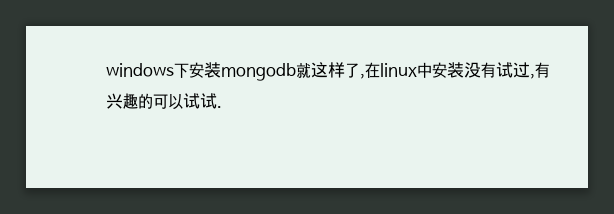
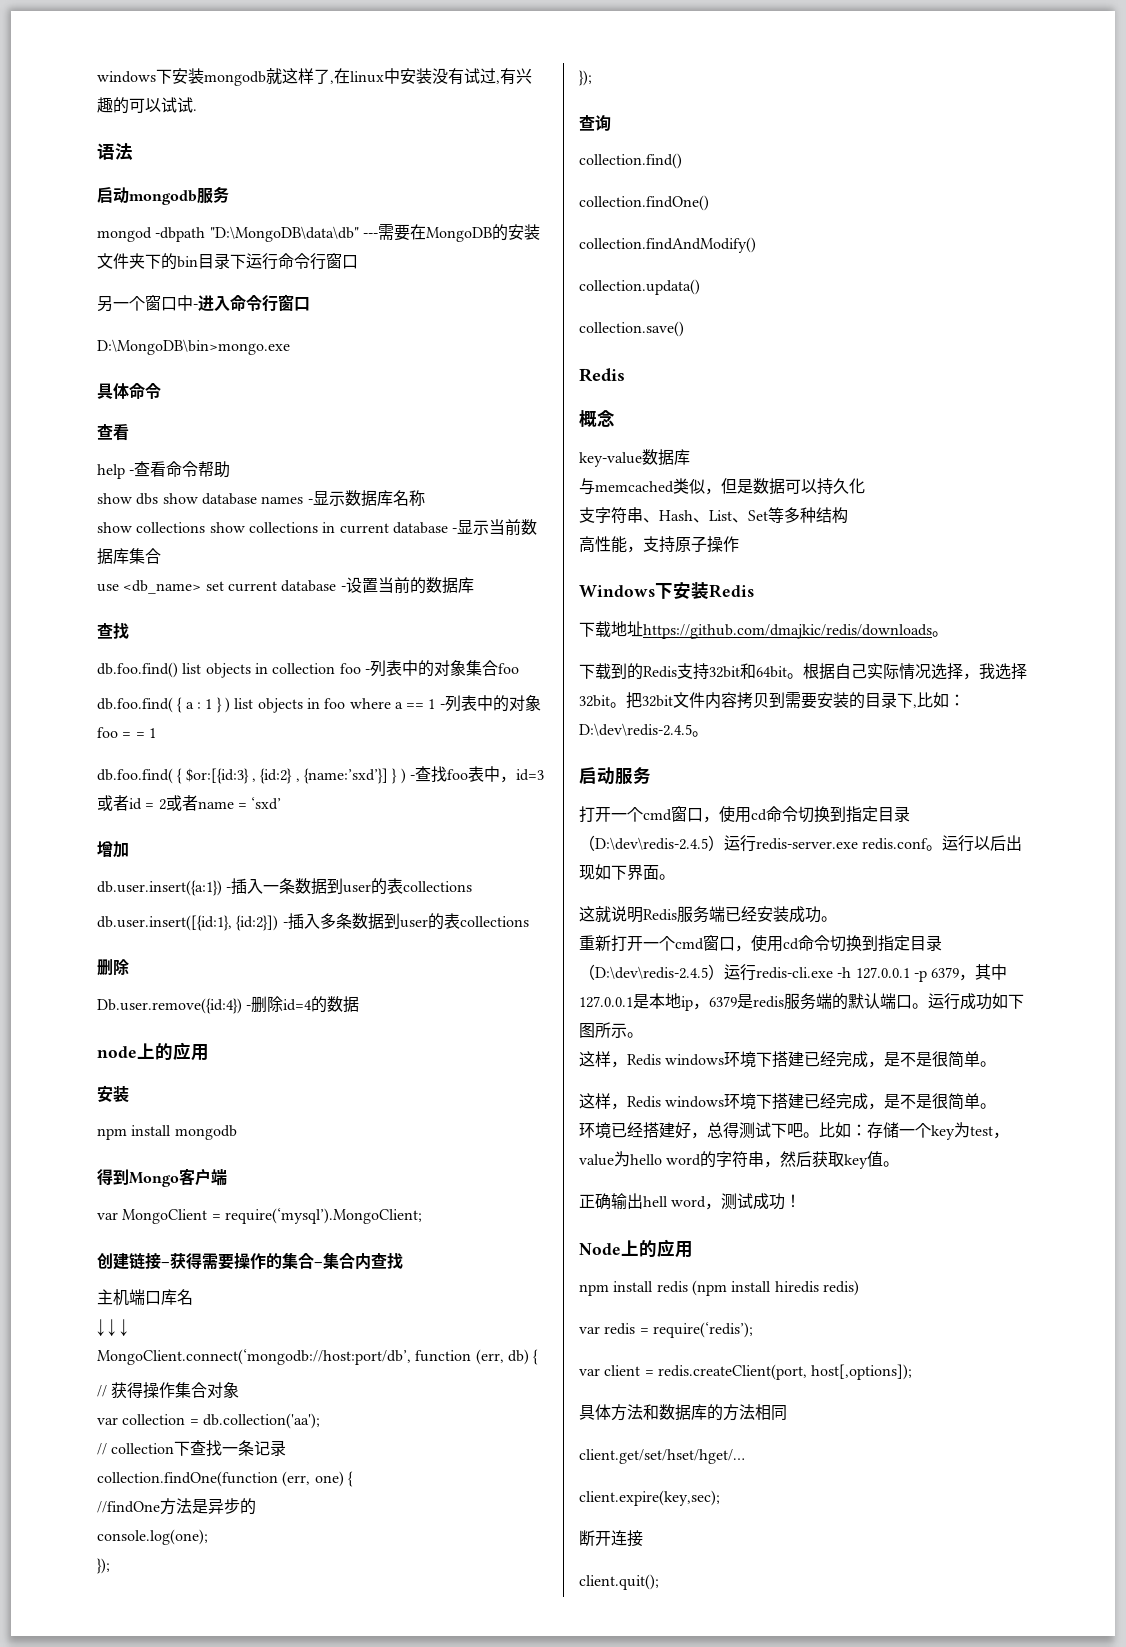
(222, 107) none -> [97,143,133,160] [97,186,229,205] [97,224,540,242] [97,253,358,270] [97,294,310,312] [97,339,290,355] [97,383,161,399] [97,424,129,441] [97,461,231,479] [97,490,425,507] [97,519,538,536] [97,548,161,565] [97,577,474,594] [97,623,129,639] [97,660,519,678] [97,695,541,713] [97,727,156,738] [97,766,544,784] [97,795,282,811] [97,841,129,858] [97,878,473,896] [97,913,529,931] [97,959,129,976] [97,996,360,1014] [97,1042,209,1061] [97,1085,129,1103] [97,1125,237,1140] [97,1168,227,1187] [97,1208,422,1224] [97,1252,403,1270] [97,1289,193,1306] [97,1319,127,1336] [97,1349,539,1365] [97,1382,240,1399] [97,1413,320,1429] [97,1440,287,1456] [97,1471,353,1487] [97,1498,256,1515] [97,1529,208,1545] [97,1558,110,1574] [579,70,592,86] [579,114,611,131] [579,153,682,169] [579,195,709,211] [579,237,756,253] [579,279,700,295] [579,321,684,337] [579,368,625,382] [579,410,615,427] [579,449,690,467] [579,478,865,495] [579,507,848,524] [579,536,739,553] [579,582,754,599] [579,621,948,639] [579,663,1027,680] [579,692,965,709] [579,723,708,737] [579,767,651,785] [579,806,910,823] [579,835,1023,852] [579,864,675,880] [579,906,837,923] [579,935,942,952] [579,964,1008,982] [579,993,1024,1011] [579,1022,643,1038] [579,1051,997,1068] [579,1093,997,1110] [579,1122,1009,1140] [579,1151,900,1169] [579,1193,802,1210] [579,1239,693,1258] [579,1280,859,1296] [579,1322,753,1338] [579,1364,913,1380] [579,1404,787,1421] [579,1449,745,1464] [579,1490,720,1506] [579,1530,643,1547] [579,1574,659,1590] // 语法 // 启动mongodb服务 // mongod -dbpath "D:\MongoDB\data\db" ---需要在MongoDB的安装文件夹下的bin目录下运行命令行窗口 // 另一个窗口中-进入命令行窗口 // D:\MongoDB\bin>mongo.exe // 具体命令 // 查看 // help -查看命令帮助 // show dbs show database names -显示数据库名称 // show collections show collections in current database -显示当前数据库集合 // use <db_name> set current database -设置当前的数据库 // 查找 // db.foo.find() list objects in collection foo -列表中的对象集合foo // db.foo.find( { a : 1 } ) list objects in foo where a == 1 -列表中的对象foo = = 1 // db.foo.find( { $or:[{id:3} , {id:2} , {name:’sxd’}] } ) -查找foo表中，id=3或者id = 2或者name = ‘sxd’ // 增加 // db.user.insert({a:1}) -插入一条数据到user的表collections // db.user.insert([{id:1}, {id:2}]) -插入多条数据到user的表collections // 删除 // Db.user.remove({id:4}) -删除id=4的数据 // node上的应用 // 安装 // npm install mongodb // 得到Mongo客户端 // var MongoClient = require(‘mysql’).MongoClient; // 创建链接–获得需要操作的集合–集合内查找 // 主机端口库名 // ↓ ↓ ↓ // MongoClient.connect(‘mongodb://host:port/db’, function (err, db) { // // 获得操作集合对象 // var collection = db.collection('aa'); // // collection下查找一条记录 // collection.findOne(function (err, one) { // //findOne方法是异步的 // console.log(one); // }); // }); // 查询 // collection.find() // collection.findOne() // collection.findAndModify() // collection.updata() // collection.save() // Redis // 概念 // key-value数据库 // 与memcached类似，但是数据可以持久化 // 支字符串、Hash、List、Set等多种结构 // 高性能，支持原子操作 // Windows下安装Redis // 下载地址https://github.com/dmajkic/redis/downloads。 // 下载到的Redis支持32bit和64bit。根据自己实际情况选择，我选择32bit。把32bit文件内容拷贝到需要安装的目录下,比如：D:\dev\redis-2.4.5。 // 启动服务 // 打开一个cmd窗口，使用cd命令切换到指定目录（D:\dev\redis-2.4.5）运行redis-server.exe redis.conf。运行以后出现如下界面。 // 这就说明Redis服务端已经安装成功。 // 重新打开一个cmd窗口，使用cd命令切换到指定目录（D:\dev\redis-2.4.5）运行redis-cli.exe -h 127.0.0.1 -p 6379，其中127.0.0.1是本地ip，6379是redis服务端的默认端口。运行成功如下图所示。 // 这样，Redis windows环境下搭建已经完成，是不是很简单。 // 这样，Redis windows环境下搭建已经完成，是不是很简单。 // 环境已经搭建好，总得测试下吧。比如：存储一个key为test，value为hello word的字符串，然后获取key值。 // 正确输出hell word，测试成功！ // Node上的应用 // npm install redis (npm install hiredis redis) // var redis = require(‘redis’); // var client = redis.createClient(port, host[,options]); // 具体方法和数据库的方法相同 // client.get/set/hset/hget/… // client.expire(key,sec); // 断开连接 // client.quit();

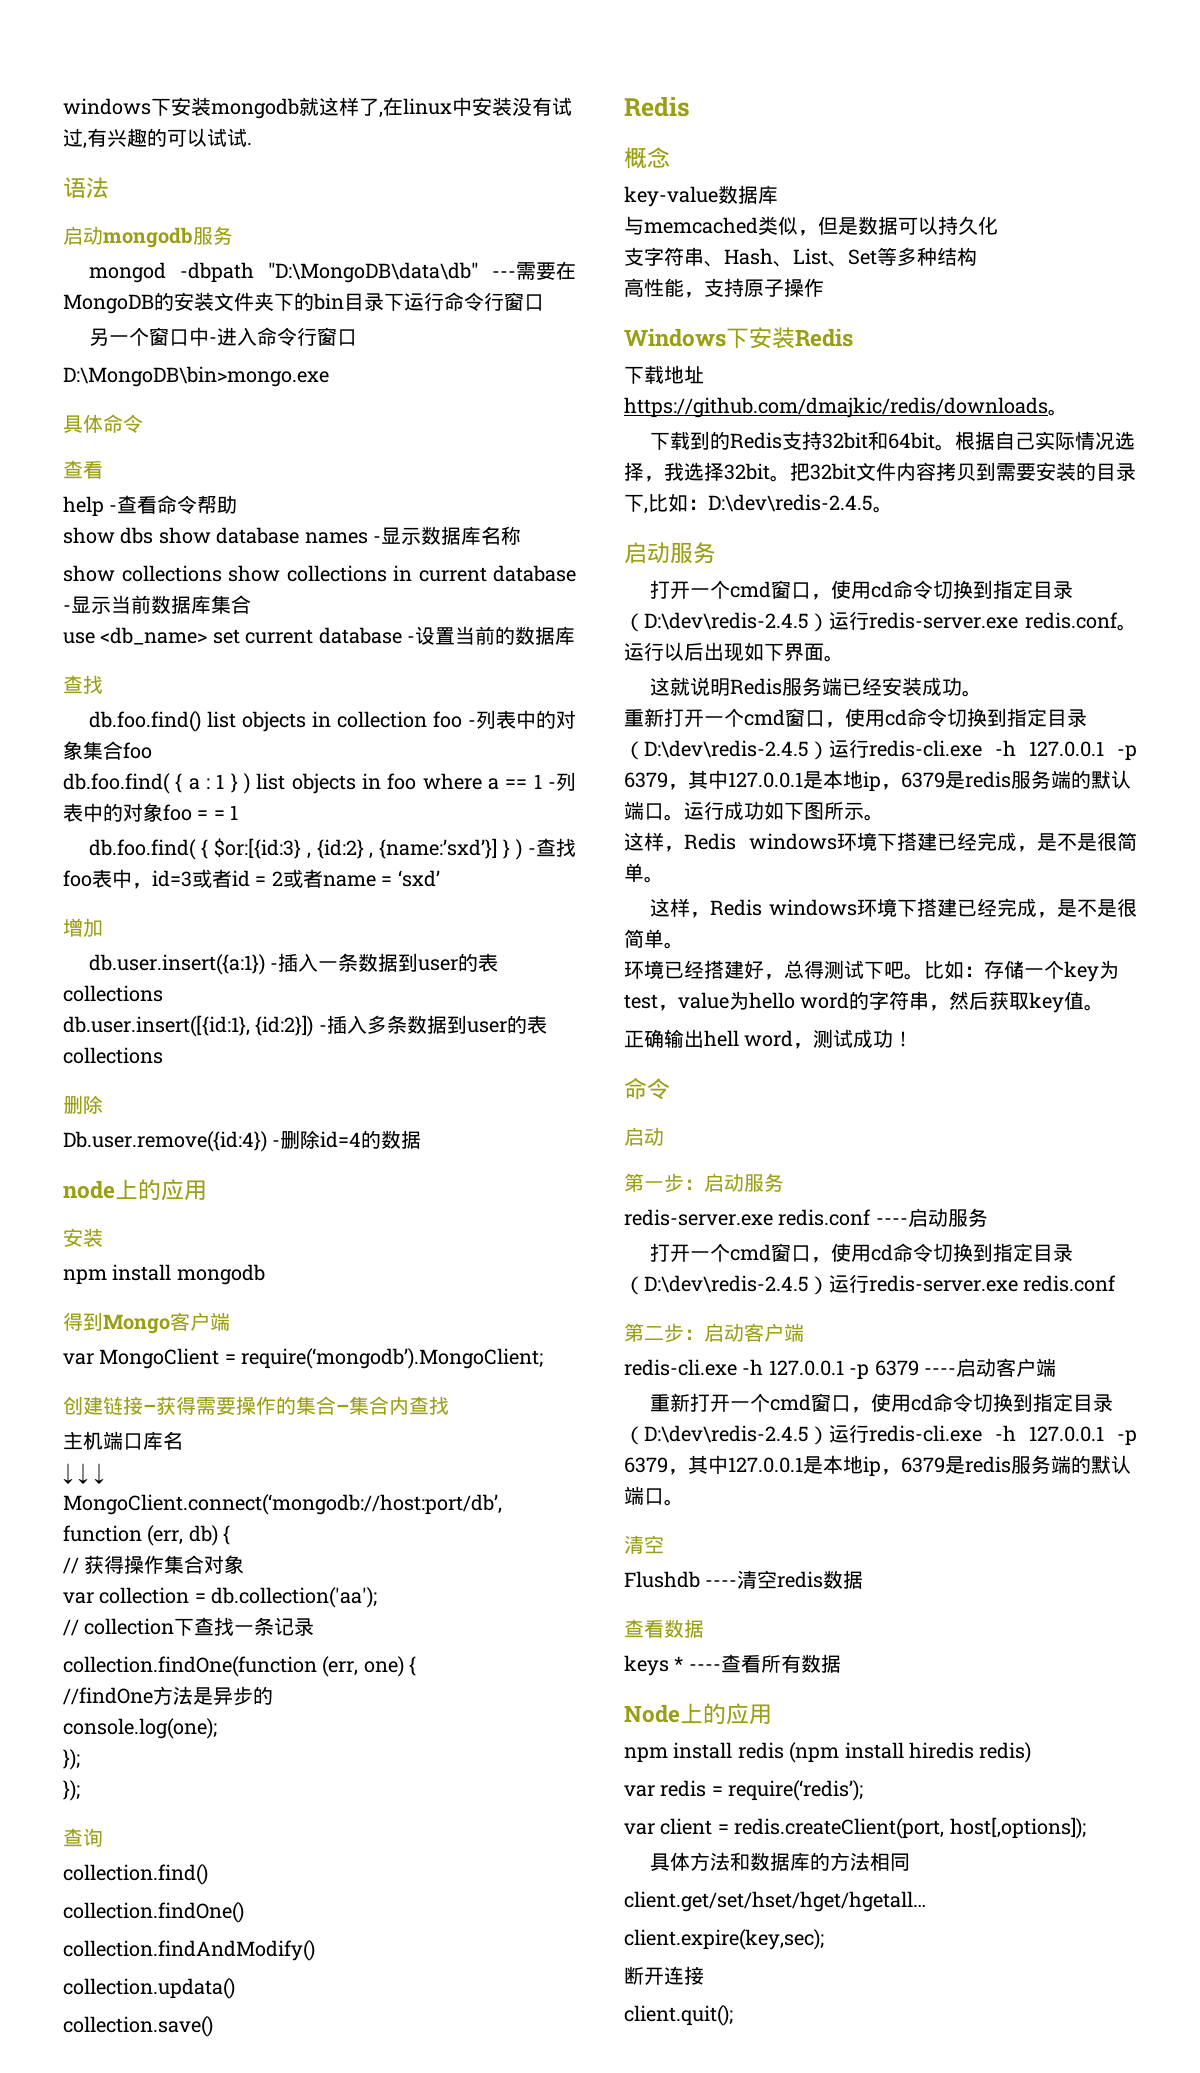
[224,1208,422,1224] require(‘mysql’).MongoClient; -> [241,1348,544,1369] require(‘mongodb’).MongoClient;
(802, 1201) none -> [624,1078,670,1100] [624,1127,664,1146] [624,1173,784,1193] [624,1208,988,1227] [650,1243,1074,1263] [624,1274,1117,1295] [624,1323,804,1343] [624,1358,1056,1380] [650,1393,1114,1413] [624,1424,1137,1446] [624,1455,1131,1477] [624,1486,684,1506] [624,1535,664,1554] [624,1570,864,1589] [624,1619,704,1638] [624,1654,841,1676] // 命令 // 启动 // 第一步：启动服务 // redis-server.exe redis.conf ----启动服务 // 打开一个cmd窗口，使用cd命令切换到指定目录（D:\dev\redis-2.4.5）运行redis-server.exe redis.conf // 第二步：启动客户端 // redis-cli.exe -h 127.0.0.1 -p 6379 ----启动客户端 // 重新打开一个cmd窗口，使用cd命令切换到指定目录（D:\dev\redis-2.4.5）运行redis-cli.exe -h 127.0.0.1 -p 6379，其中127.0.0.1是本地ip，6379是redis服务端的默认端口。 // 清空 // Flushdb ----清空redis数据 // 查看数据 // keys * ----查看所有数据
[579,1449,745,1464] client.get/set/hset/hget/… -> [624,1891,926,1912] client.get/set/hset/hget/hgetall…

